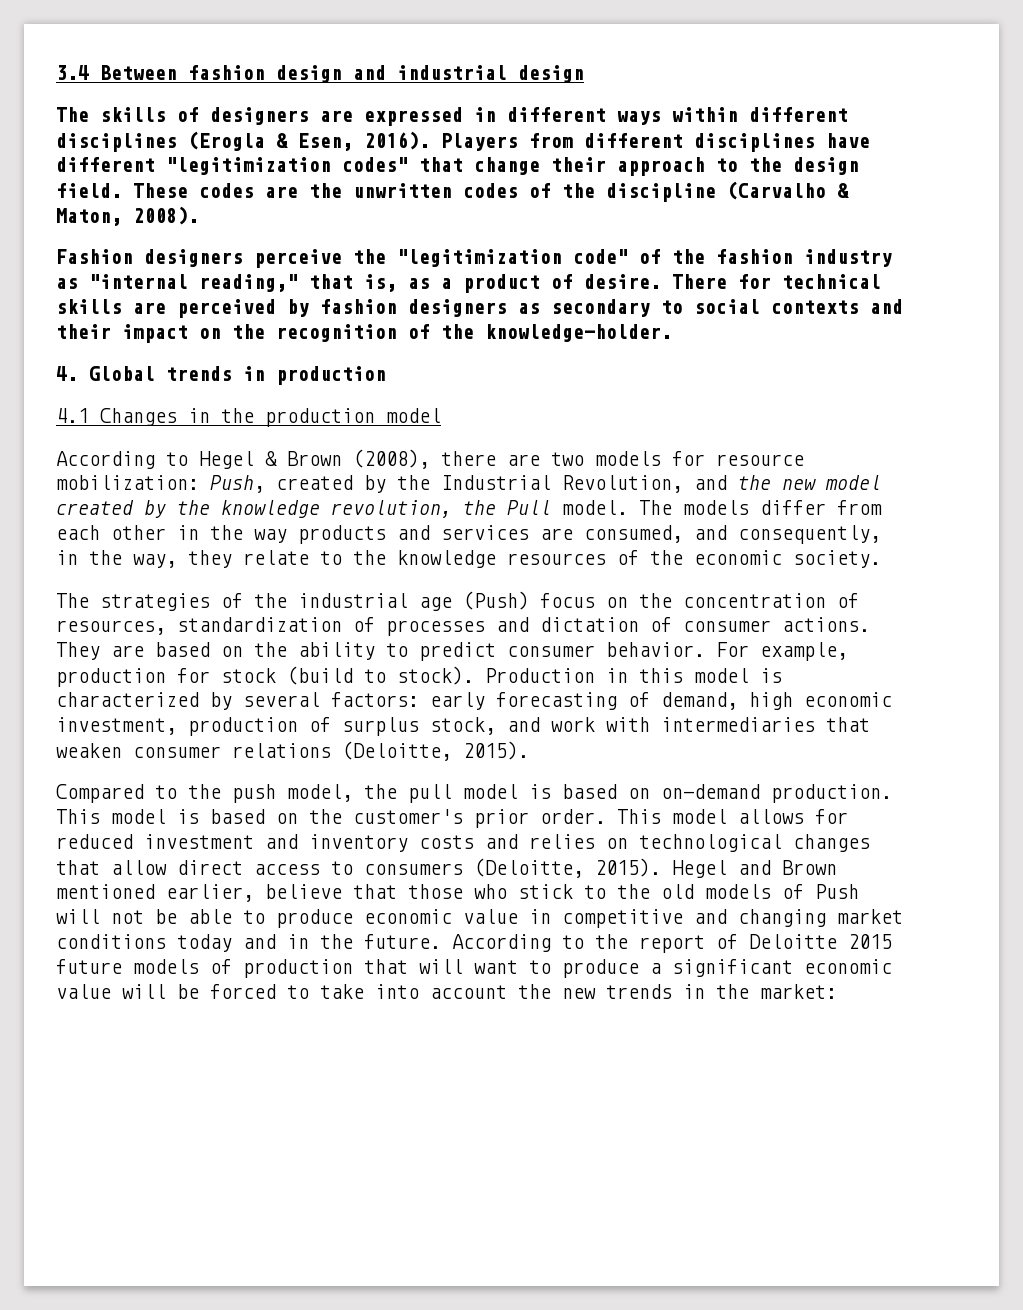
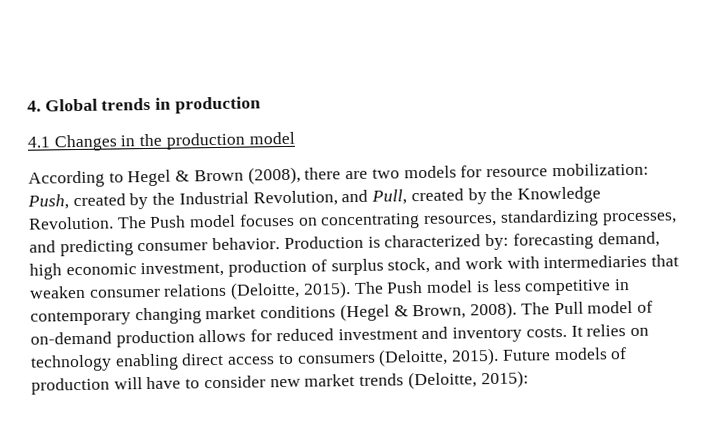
[56,65,584,83] [56,107,848,126] [56,131,870,152] [56,157,859,176] [56,181,849,202] [56,206,199,226] [56,249,892,268] [56,274,881,293] [56,299,903,318] [56,324,672,343] 3.4 Between fashion design and industrial design // The skills of designers are expressed in different ways within different disciplines (Erogla & Esen, 2016). Players from different disciplines have different "legitimization codes" that change their approach to the design field. These codes are the unwritten codes of the discipline (Carvalho & Maton, 2008). // Fashion designers perceive the "legitimization code" of the fashion industry as "internal reading," that is, as a product of desire. There for technical skills are perceived by fashion designers as secondary to social contexts and their impact on the recognition of the knowledge-holder. // -> (27, 106) none
[738,475,881,490] [56,500,882,518] [56,525,881,544] [56,550,881,568] [56,591,859,611] [56,617,870,636] [56,642,848,661] [56,666,782,687] [56,692,650,710] the new model created by the knowledge revolution, the Pull model. The models differ from each other in the way products and services are consumed, and consequently, in the way, they relate to the knowledge resources of the economic society. // The strategies of the industrial age (Push) focus on the concentration of resources, standardization of processes and dictation of consumer actions. They are based on the ability to predict consumer behavior. For example, production for stock (build to stock). Production in this model is characterized by several factors: early forecasting of -> [371,186,601,205] [28,209,677,230] [29,232,594,257] Pull, created by the Knowledge Revolution. The Push model focuses on concentrating resources, standardizing processes, and predicting consumer behavior. Production is characterized by: forecasting
[56,784,892,803] [56,809,727,828] // Compared to the push model, the pull model is based on on-demand production. This model is based on the customer's prior order. This model -> [353,279,630,296] [30,300,653,326] [30,330,195,348] The Push model is less competitive in contemporary changing market conditions (Hegel & Brown, 2008). The Pull model of on-demand production
[419,834,870,852] [56,860,167,875] costs and relies on technological changes that allow -> [525,324,649,338] [30,353,179,372] costs. It relies on technology enabling
[672,860,837,878] [56,884,859,902] [56,909,903,928] [56,934,892,953] [56,959,892,978] [56,984,837,999] Hegel and Brown mentioned earlier, believe that those who stick to the old models of Push will not be able to produce economic value in competitive and changing market conditions today and in the future. According to the report of Deloitte 2015 future models of production that will want to produce a significant economic value will be forced to take into account the new trends in the market: -> [501,347,628,361] [31,370,529,395] Future models of production will have to consider new market trends (Deloitte, 2015):

